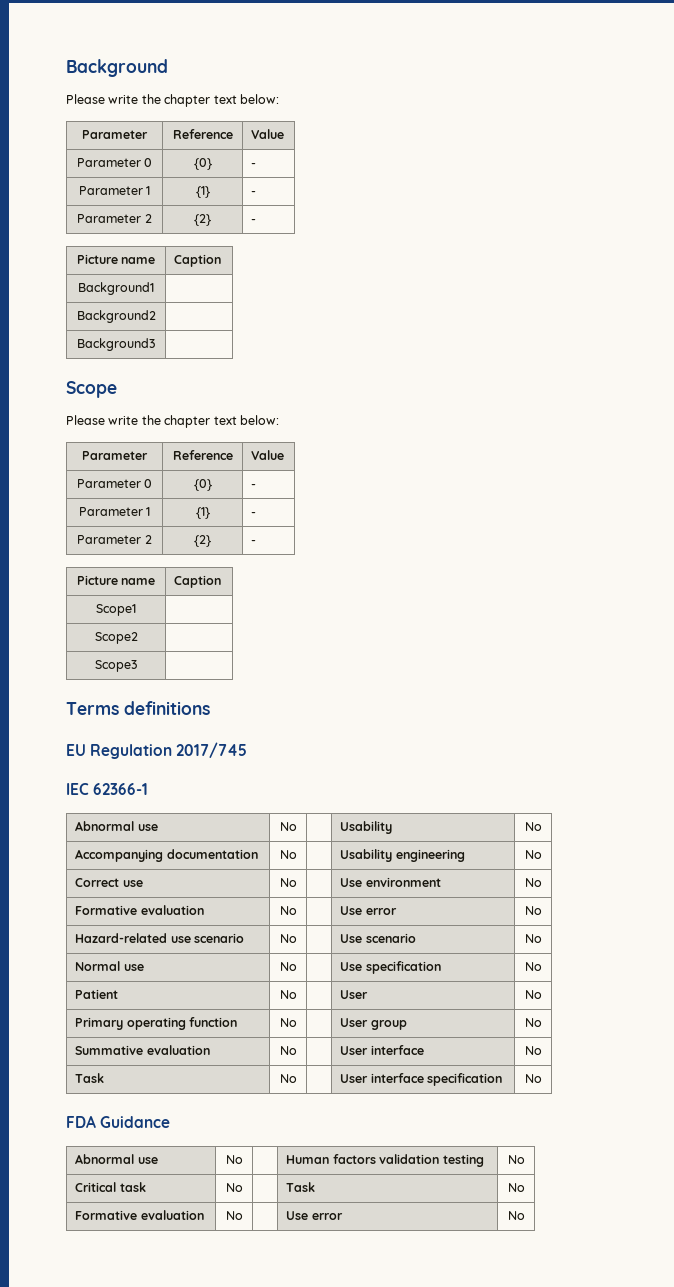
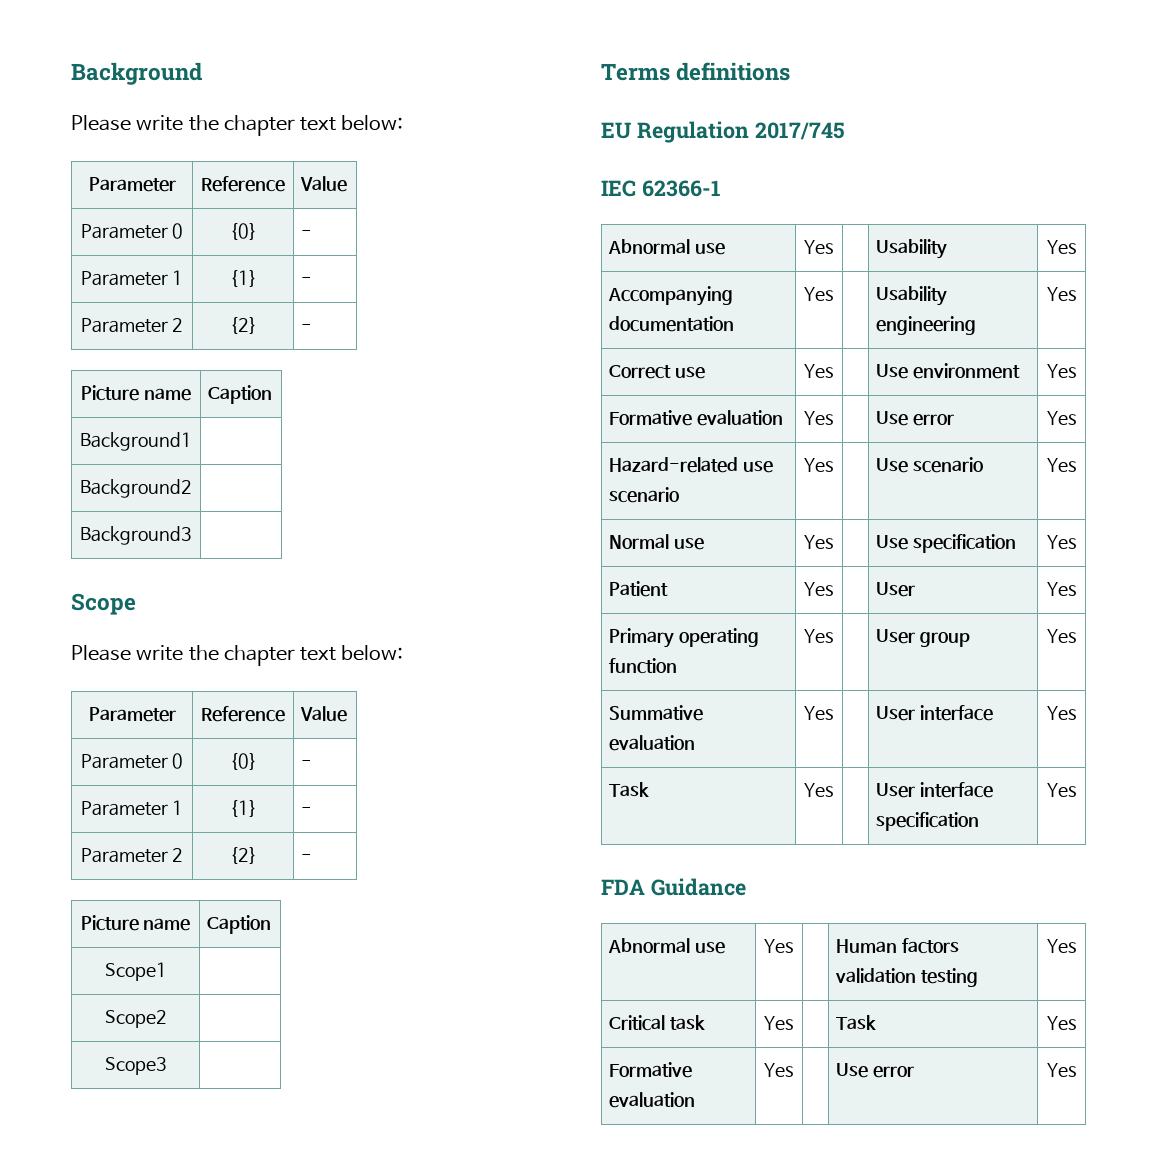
[279,822,297,831] No -> [804,240,835,254] Yes
[524,822,542,831] No -> [1046,240,1077,254] Yes
[279,850,297,859] No -> [804,287,835,301] Yes
[524,850,542,859] No -> [1046,287,1077,301] Yes
[279,878,297,887] No -> [804,364,835,378] Yes
[524,878,542,887] [75,905,204,915] [279,906,297,915] [340,906,397,915] [524,906,542,915] No // Formative evaluation | No | | Use error | No -> [1046,364,1077,378] [609,410,783,426] [804,411,835,425] [876,411,954,426] [1046,411,1077,425] Yes // Formative evaluation | Yes | | Use error | Yes
[279,934,297,943] No -> [804,458,835,472] Yes
[524,934,542,943] No -> [1046,458,1077,472] Yes
[279,962,297,971] No -> [804,535,835,549] Yes
[524,962,542,971] No -> [1046,535,1077,549] Yes
[279,990,297,999] No -> [804,582,835,596] Yes
[524,990,542,999] No -> [1046,582,1077,596] Yes
[279,1018,297,1027] No -> [804,629,835,643] Yes
[524,1018,542,1027] No -> [1046,629,1077,643] Yes
[279,1046,297,1055] No -> [804,706,835,720] Yes
[524,1046,542,1055] [75,1073,105,1083] [279,1074,297,1083] No // Task | No -> [1046,706,1077,720] [609,782,650,797] [804,783,835,797] Yes // Task | Yes
[524,1074,542,1083] No -> [1046,783,1077,797] Yes
[225,1155,243,1164] No -> [764,939,795,953] Yes
[507,1155,525,1164] No -> [1046,939,1077,953] Yes
[225,1183,243,1192] [286,1182,316,1192] [507,1183,525,1192] [75,1210,204,1220] [225,1211,243,1220] [286,1211,343,1220] [507,1211,525,1220] No | | Task | No // Formative evaluation | No | | Use error | No -> [764,1016,795,1030] [836,1015,877,1030] [1046,1016,1077,1030] [609,1062,693,1078] [609,1092,696,1108] [764,1063,795,1077] [836,1063,914,1078] [1046,1063,1077,1077] Yes | | Task | Yes // Formative evaluation | Yes | | Use error | Yes

